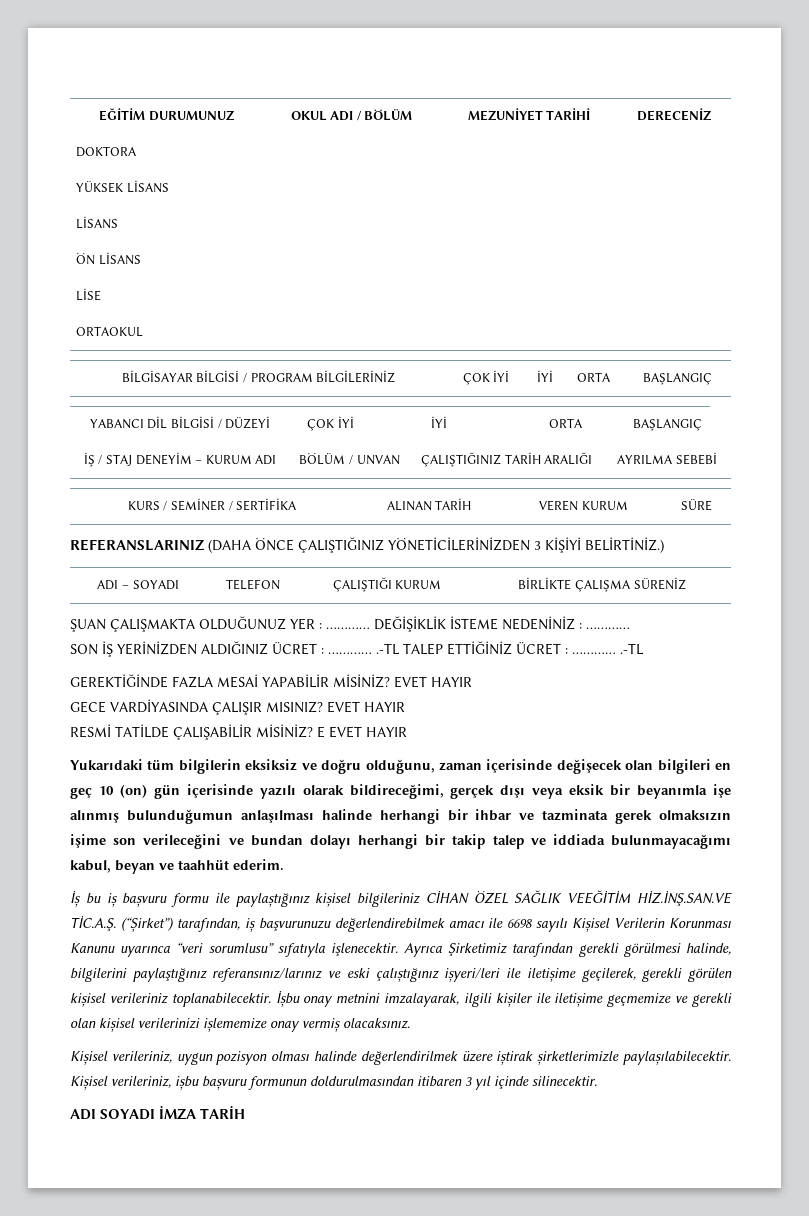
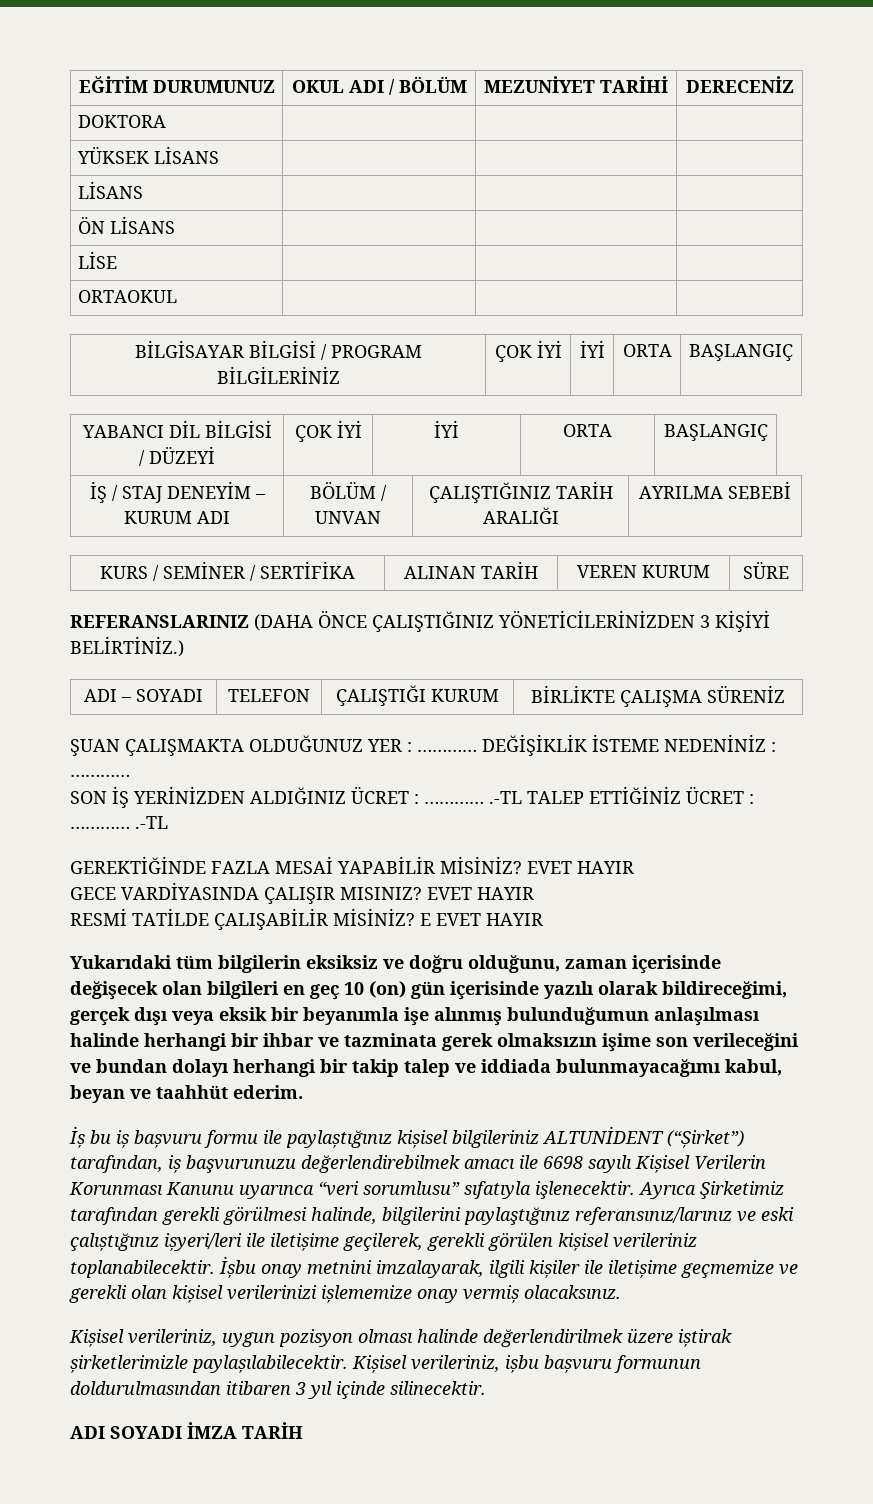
[425,890,732,906] [70,916,116,931] CİHAN ÖZEL SAĞLIK VEEĞİTİM HİZ.İNŞ.SAN.VE TİC.A.Ş. -> [542,1126,664,1144] ALTUNİDENT

